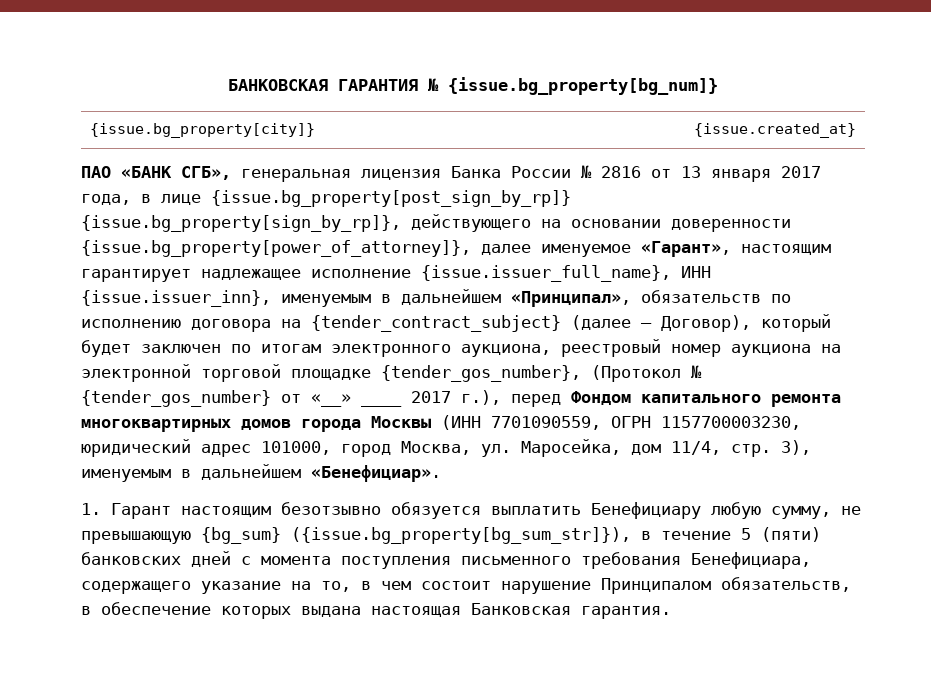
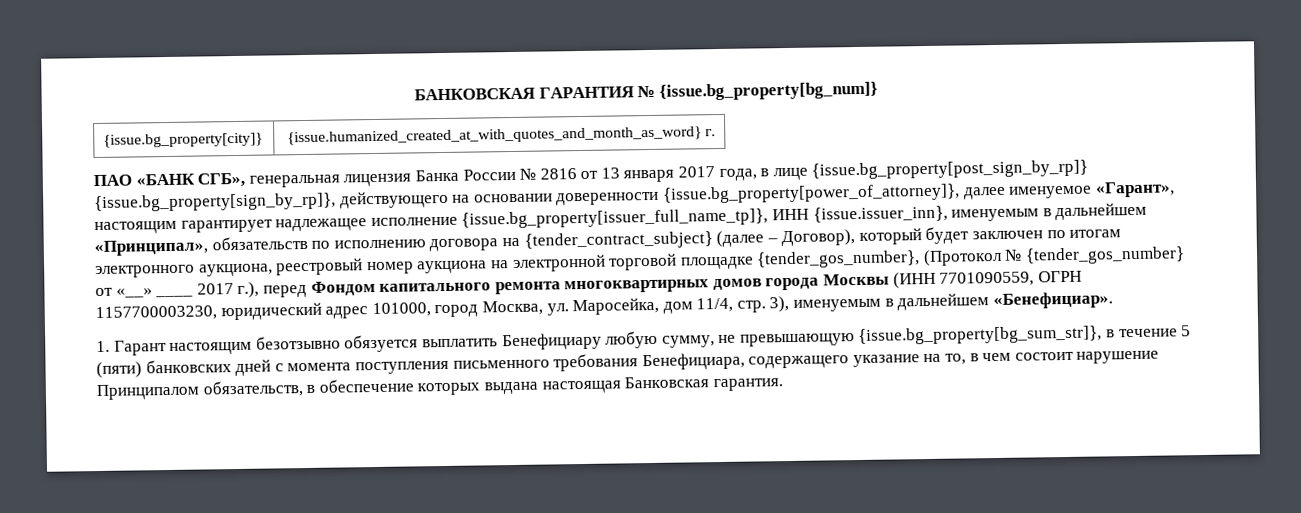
[693,123,856,138] {issue.created_at} -> [286,126,716,146] {issue.humanized_created_at_with_quotes_and_month_as_word} г.
[421,265,671,282] {issue.issuer_full_name}, -> [461,208,769,229] {issue.bg_property[issuer_full_name_tp]},
[201,527,631,544] {bg_sum} ({issue.bg_property[bg_sum_str]}), -> [858,325,1103,345] {issue.bg_property[bg_sum_str]},

